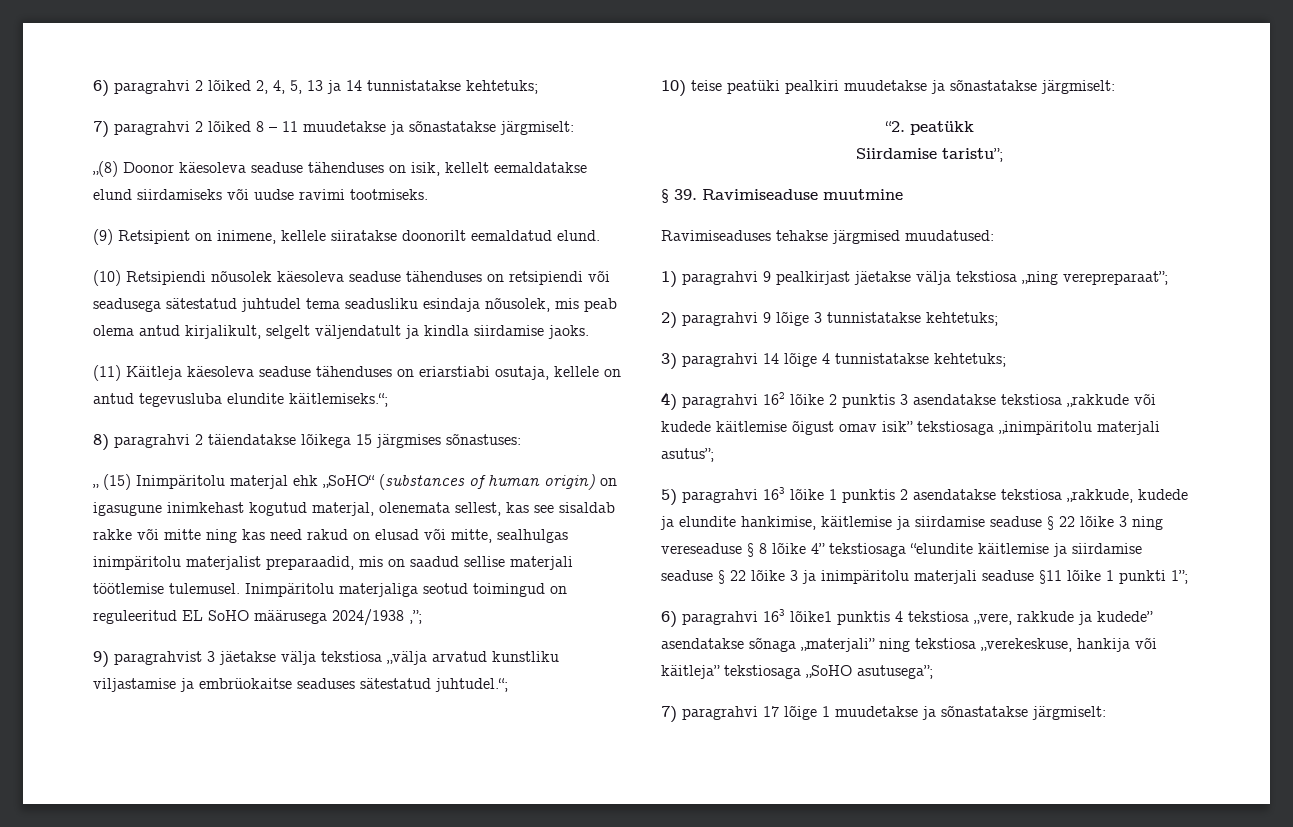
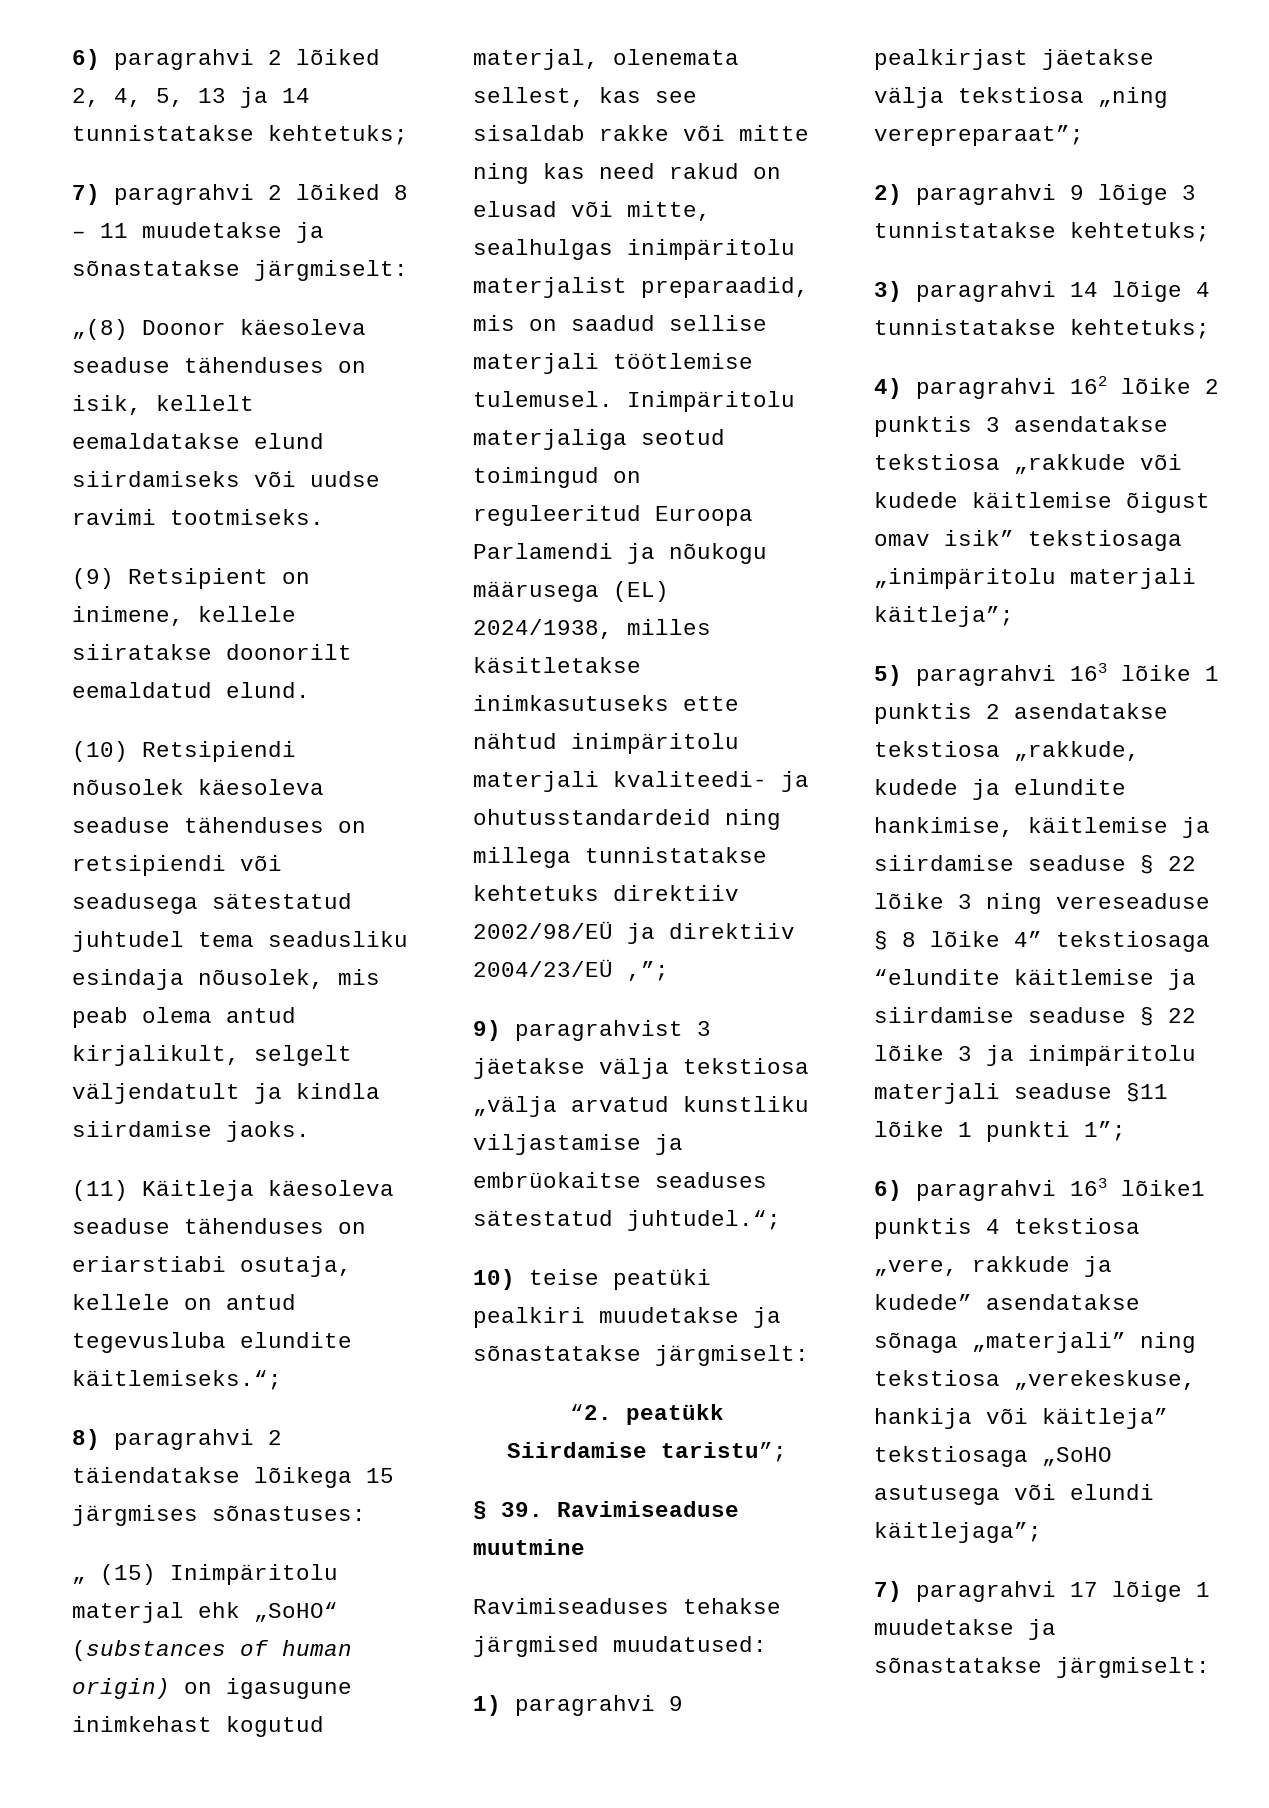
[182,609,404,626] EL SoHO määrusega 2024/1938 -> [655,506,753,526] [473,543,767,564] [473,581,669,602] [473,619,711,639] [473,657,641,673] [473,695,739,711] [473,733,739,754] [473,771,809,792] [473,809,781,830] [473,847,767,868] [473,885,739,901] [473,921,795,944] [473,959,613,977] Euroopa Parlamendi ja nõukogu määrusega (EL) 2024/1938, milles käsitletakse inimkasutuseks ette nähtud inimpäritolu materjali kvaliteedi- ja ohutusstandardeid ning millega tunnistatakse kehtetuks direktiiv 2002/98/EÜ ja direktiiv 2004/23/EÜ
[661,448,714,462] asutus”; -> [874,606,1014,627] käitleja”;
[857,665,933,679] asutusega”; -> [874,1484,1154,1505] [874,1522,1042,1543] asutusega või elundi käitlejaga”;

